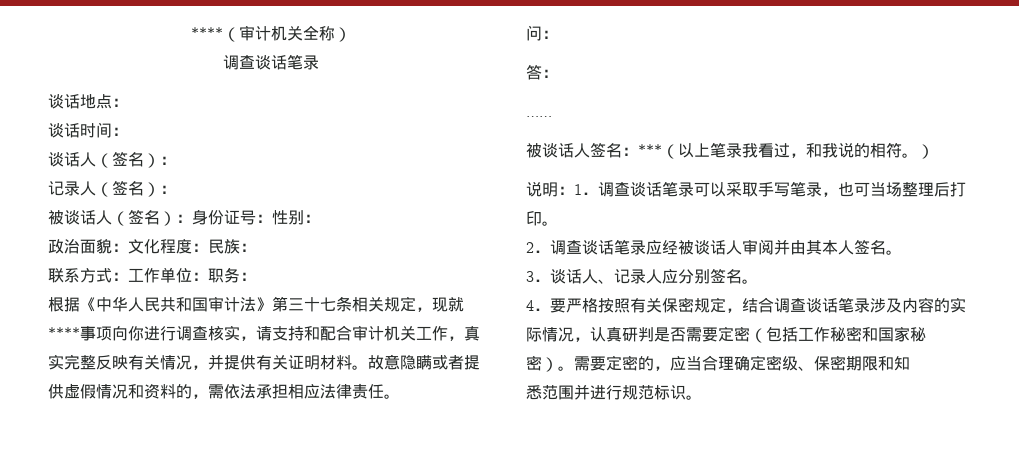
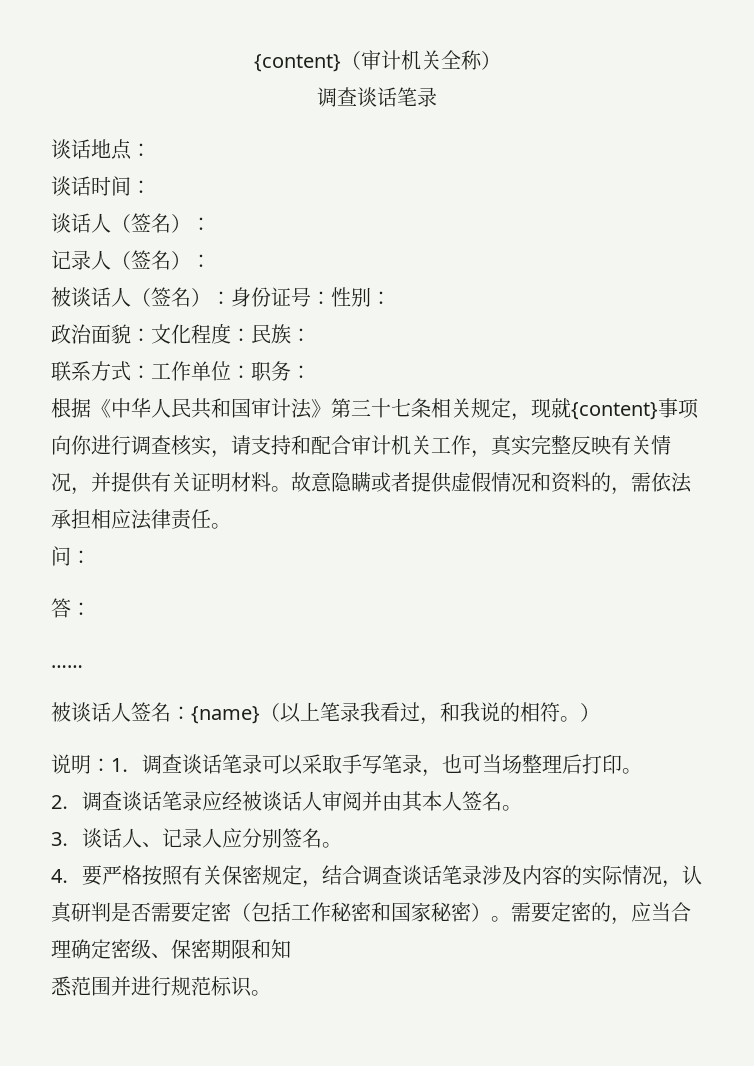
[190,27,223,39] **** -> [253,54,341,72] {content}
[48,327,80,339] **** -> [571,402,658,420] {content}
[638,144,662,156] *** -> [191,706,260,724] {name}

